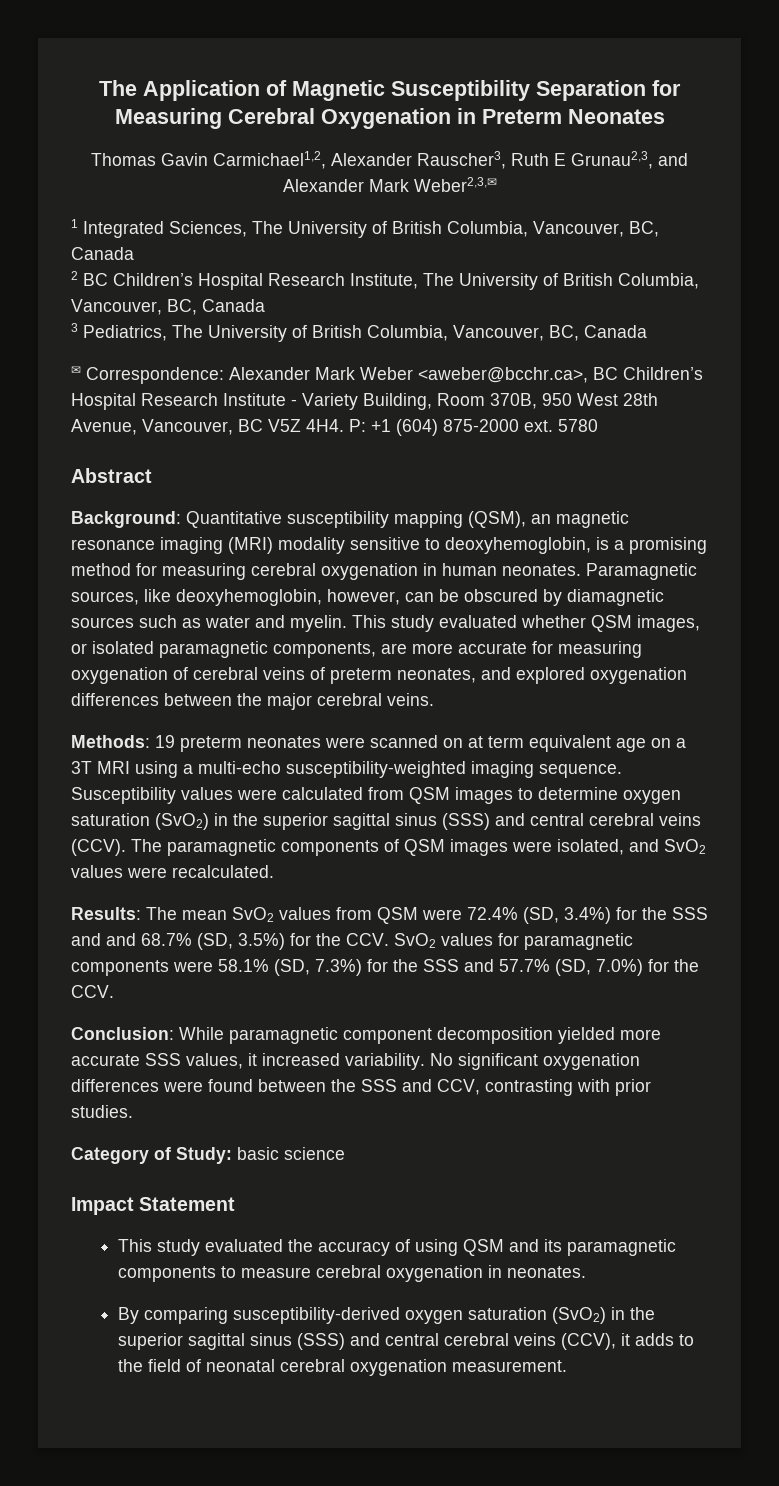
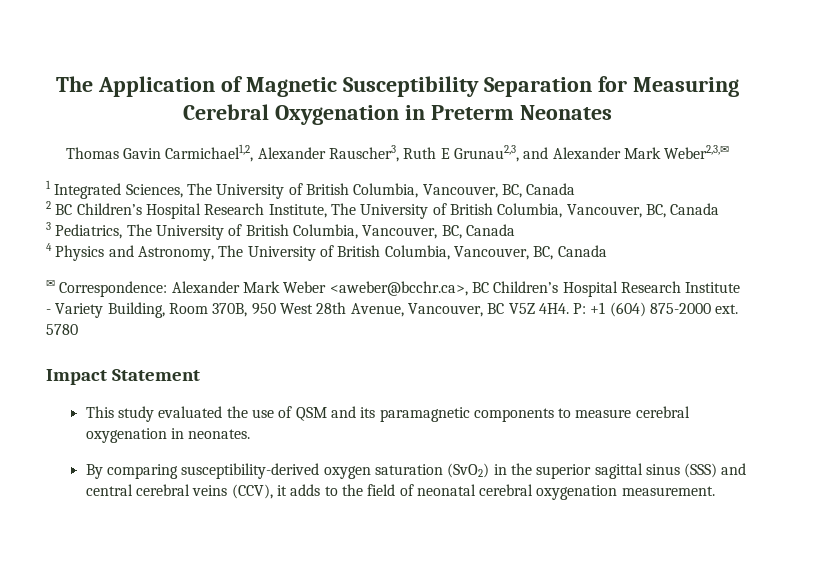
(647, 331) none -> [46,243,607,261] // 4 Physics and Astronomy, The University of British Columbia, Vancouver, BC, Canada
[71,468,152,483] [71,511,629,528] [71,537,707,554] [71,563,697,580] [71,589,664,606] [71,615,700,632] [71,641,642,658] [71,667,687,684] [71,693,434,710] [71,735,686,752] [71,761,622,778] [71,787,681,804] [71,813,701,830] [71,839,706,856] [71,865,274,878] [71,907,708,924] [71,933,633,950] [71,959,699,976] [71,985,114,998] [71,1027,661,1044] [71,1053,640,1070] [71,1079,651,1096] [71,1105,133,1118] [71,1147,345,1164] // Abstract // Background: Quantitative susceptibility mapping (QSM), an magnetic resonance imaging (MRI) modality sensitive to deoxyhemoglobin, is a promising method for measuring cerebral oxygenation in human neonates. Paramagnetic sources, like deoxyhemoglobin, however, can be obscured by diamagnetic sources such as water and myelin. This study evaluated whether QSM images, or isolated paramagnetic components, are more accurate for measuring oxygenation of cerebral veins of preterm neonates, and explored oxygenation differences between the major cerebral veins. // Methods: 19 preterm neonates were scanned on at term equivalent age on a 3T MRI using a multi-echo susceptibility-weighted imaging sequence. Susceptibility values were calculated from QSM images to determine oxygen saturation (SvO2) in the superior sagittal sinus (SSS) and central cerebral veins (CCV). The paramagnetic components of QSM images were isolated, and SvO2 values were recalculated. // Results: The mean SvO2 values from QSM were 72.4% (SD, 3.4%) for the SSS and and 68.7% (SD, 3.5%) for the CCV. SvO2 values for paramagnetic components were 58.1% (SD, 7.3%) for the SSS and 57.7% (SD, 7.0%) for the CCV. // Conclusion: While paramagnetic component decomposition yielded more accurate SSS values, it increased variability. No significant oxygenation differences were found between the SSS and CCV, contrasting with prior studies. // Category of Study: basic science -> (78, 329) none
[317,1239,458,1256] accuracy of using -> [251,406,293,418] use of

